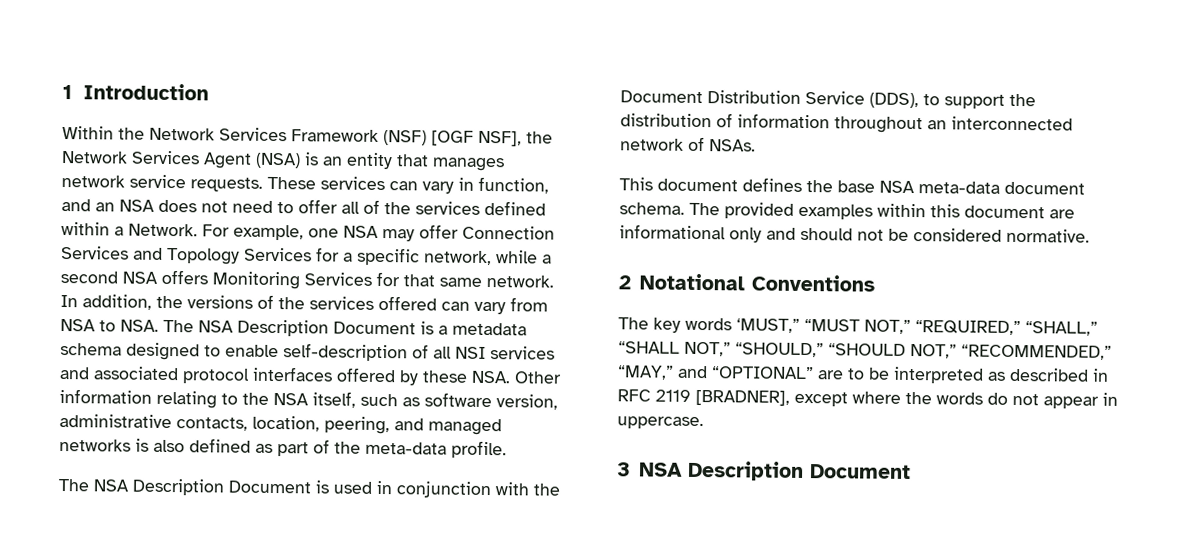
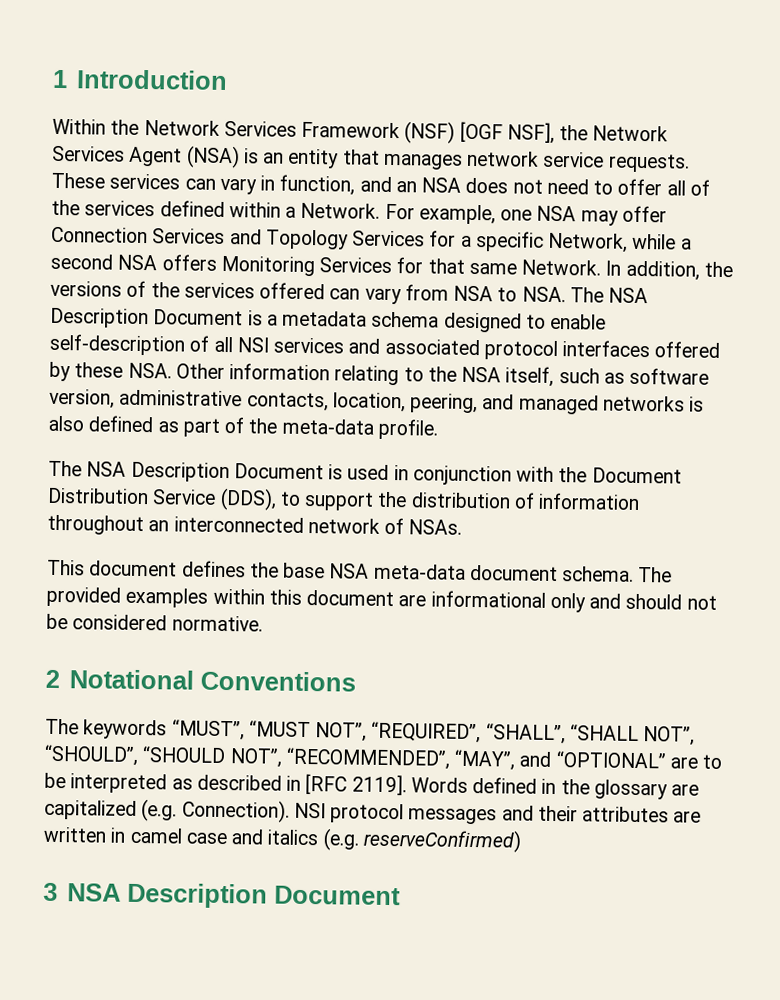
[424,250,492,266] network, -> [547,232,629,253] Network,
[486,275,554,288] network. -> [521,259,602,276] Network.
[653,317,1098,336] [618,341,1112,360] [617,365,674,380] key words ‘MUST,” “MUST NOT,” “REQUIRED,” “SHALL,” “SHALL NOT,” “SHOULD,” “SHOULD NOT,” “RECOMMENDED,” “MAY,” -> [83,719,696,746] [44,744,516,771] keywords “MUST”, “MUST NOT”, “REQUIRED”, “SHALL”, “SHALL NOT”, “SHOULD”, “SHOULD NOT”, “RECOMMENDED”, “MAY”,
[617,389,1118,409] [617,416,704,430] RFC 2119 [BRADNER], except where the words do not appear in uppercase. -> [305,774,700,800] [44,799,702,825] [43,826,522,853] [RFC 2119]. Words defined in the glossary are capitalized (e.g. Connection). NSI protocol messages and their attributes are written in camel case and italics (e.g. reserveConfirmed)

